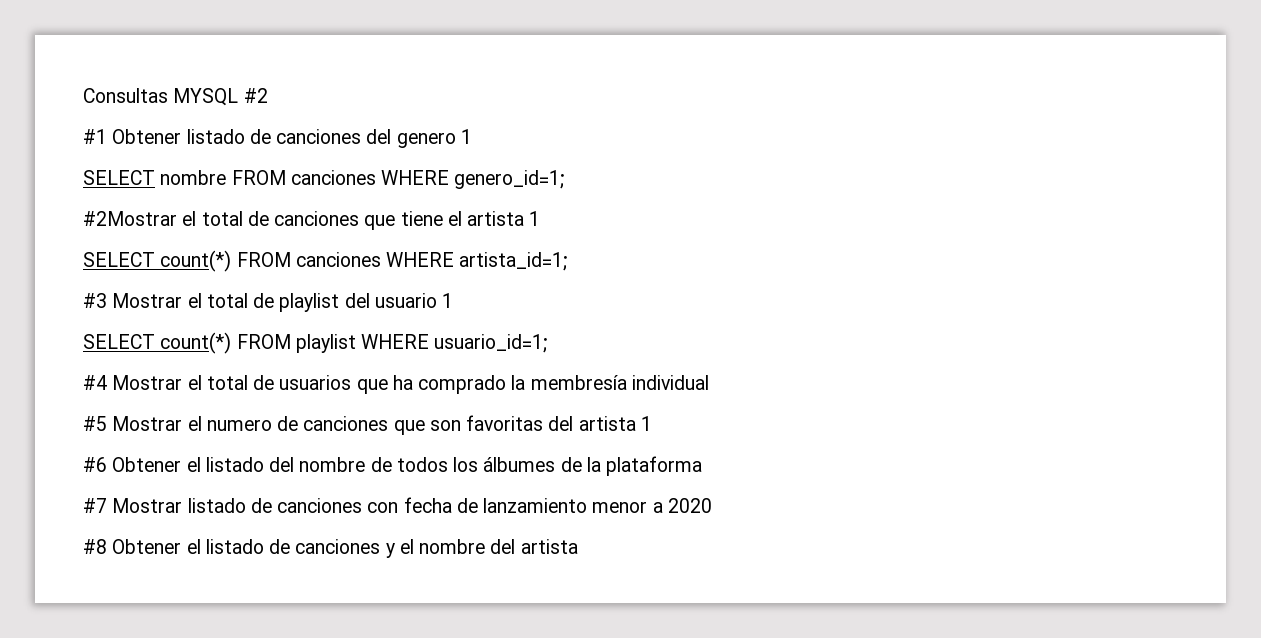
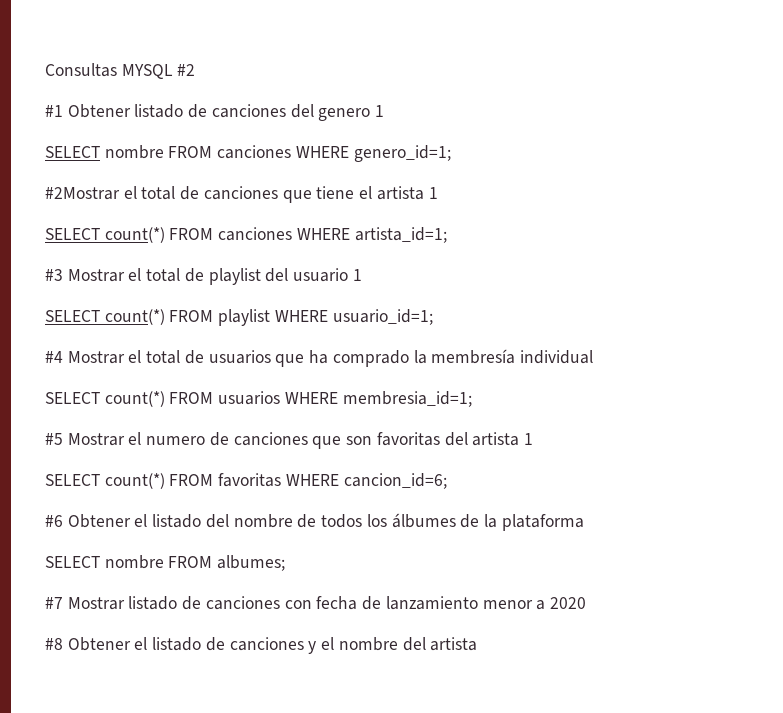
(709, 382) none -> [45,391,472,407] // SELECT count(*) FROM usuarios WHERE membresia_id=1;
(652, 423) none -> [45,473,447,489] // SELECT count(*) FROM favoritas WHERE cancion_id=6;
(703, 466) none -> [45,555,286,571] // SELECT nombre FROM albumes;

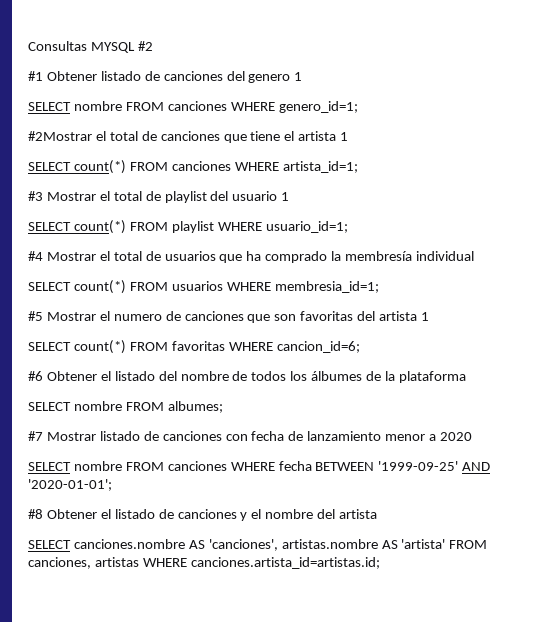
(586, 603) none -> [28,461,491,471] [28,479,112,491] // SELECT nombre FROM canciones WHERE fecha BETWEEN '1999-09-25' AND '2020-01-01';
(478, 644) none -> [28,539,488,551] [28,557,380,569] // SELECT canciones.nombre AS 'canciones', artistas.nombre AS 'artista' FROM canciones, artistas WHERE canciones.artista_id=artistas.id;

